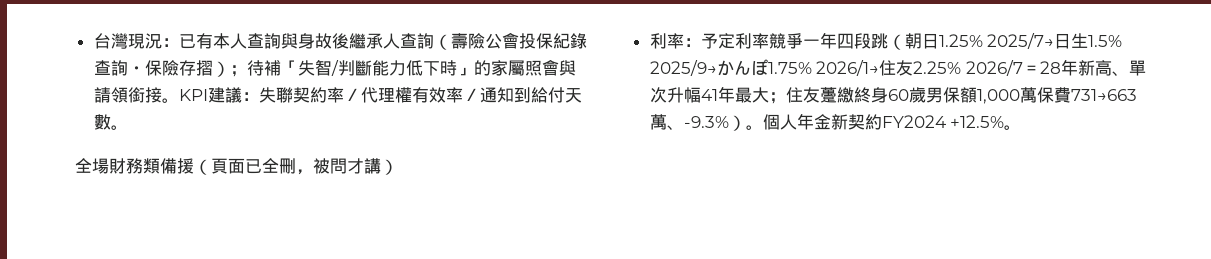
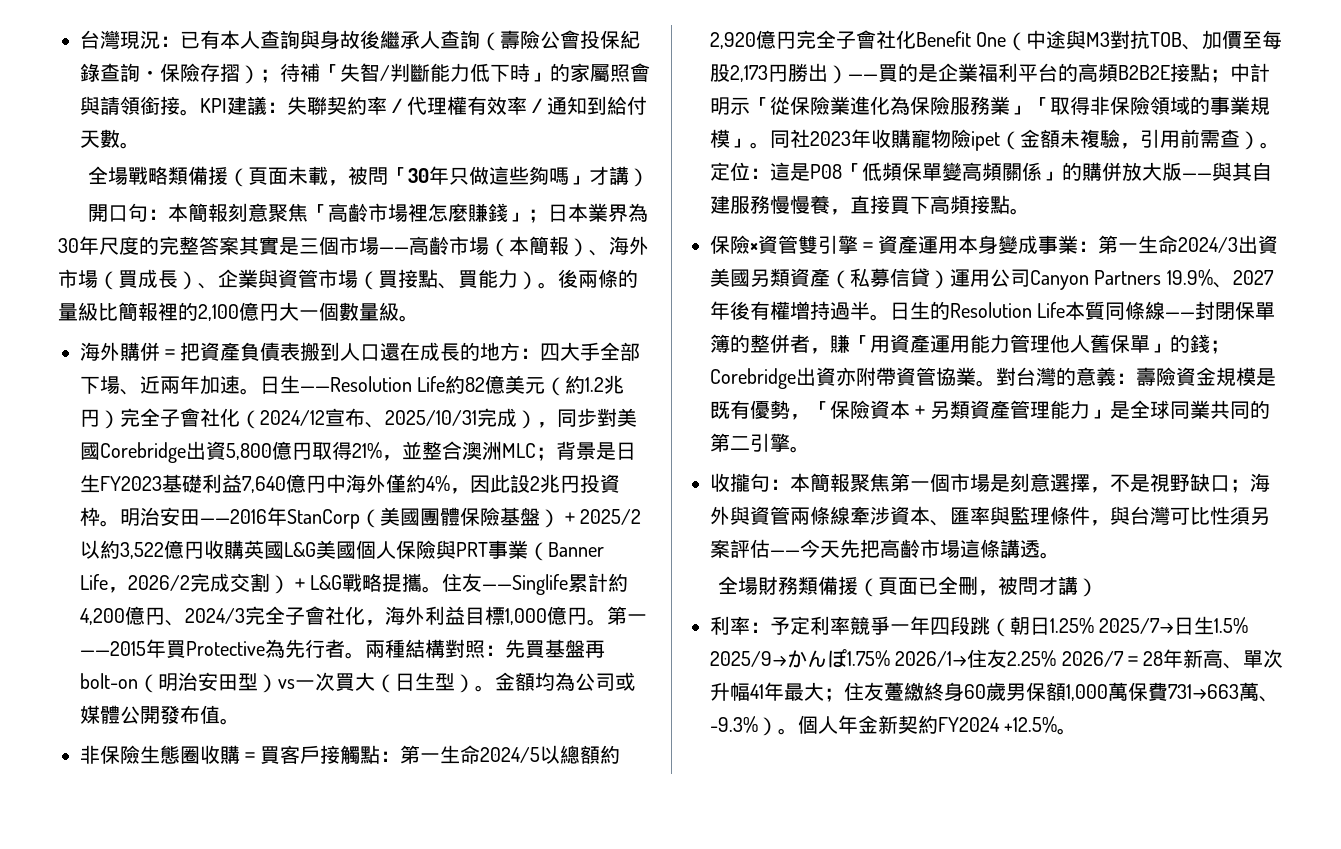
(128, 127) none -> [88,166,650,187] [88,203,649,223] [58,236,649,257] [58,269,638,290] [58,302,419,322] [80,342,640,361] [80,375,625,396] [80,408,637,429] [80,441,636,463] [80,474,620,494] [80,507,641,529] [80,540,604,561] [80,573,628,595] [80,606,647,626] [80,639,605,659] [80,672,635,693] [80,705,240,725] [80,745,620,764] [710,30,1283,51] [710,63,1270,84] [710,96,1270,115] [710,129,1280,151] [710,162,1272,181] [710,195,1030,215] [710,235,1278,254] [710,268,1274,290] [710,301,1276,321] [710,334,1230,354] [710,367,1276,389] [710,400,1270,420] [710,433,810,453] [710,473,1270,493] [710,506,1270,526] [710,539,1060,559] // 全場戰略類備援（頁面未載，被問「30年只做這些夠嗎」才講） // 開口句：本簡報刻意聚焦「高齡市場裡怎麼賺錢」；日本業界為30年尺度的完整答案其實是三個市場——高齡市場（本簡報）、海外市場（買成長）、企業與資管市場（買接點、買能力）。後兩條的量級比簡報裡的2,100億円大一個數量級。 // 海外購併＝把資產負債表搬到人口還在成長的地方：四大手全部下場、近兩年加速。日生——Resolution Life約82億美元（約1.2兆円）完全子會社化（2024/12宣布、2025/10/31完成），同步對美國Corebridge出資5,800億円取得21%，並整合澳洲MLC；背景是日生FY2023基礎利益7,640億円中海外僅約4%，因此設2兆円投資枠。明治安田——2016年StanCorp（美國團體保險基盤）＋2025/2以約3,522億円收購英國L&G美國個人保險與PRT事業（Banner Life，2026/2完成交割）＋L&G戰略提攜。住友——Singlife累計約4,200億円、2024/3完全子會社化，海外利益目標1,000億円。第一——2015年買Protective為先行者。兩種結構對照：先買基盤再bolt-on（明治安田型）vs一次買大（日生型）。金額均為公司或媒體公開發布值。 // 非保險生態圈收購＝買客戶接觸點：第一生命2024/5以總額約2,920億円完全子會社化Benefit One（中途與M3對抗TOB、加價至每股2,173円勝出）——買的是企業福利平台的高頻B2B2E接點；中計明示「從保險業進化為保險服務業」「取得非保險領域的事業規模」。同社2023年收購寵物險ipet（金額未複驗，引用前需查）。定位：這是P08「低頻保單變高頻關係」的購併放大版——與其自建服務慢慢養，直接買下高頻接點。 // 保險×資管雙引擎＝資產運用本身變成事業：第一生命2024/3出資美國另類資產（私募信貸）運用公司Canyon Partners 19.9%、2027年後有權增持過半。日生的Resolution Life本質同條線——封閉保單簿的整併者，賺「用資產運用能力管理他人舊保單」的錢；Corebridge出資亦附帶資管協業。對台灣的意義：壽險資金規模是既有優勢，「保險資本＋另類資產管理能力」是全球同業共同的第二引擎。 // 收攏句：本簡報聚焦第一個市場是刻意選擇，不是視野缺口；海外與資管兩條線牽涉資本、匯率與監理條件，與台灣可比性須另案評估——今天先把高齡市場這條講透。

